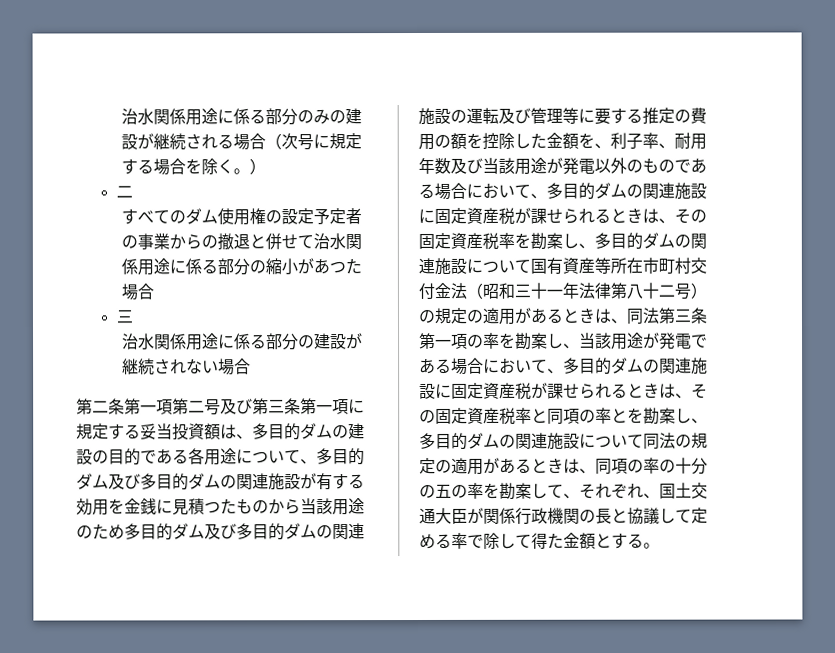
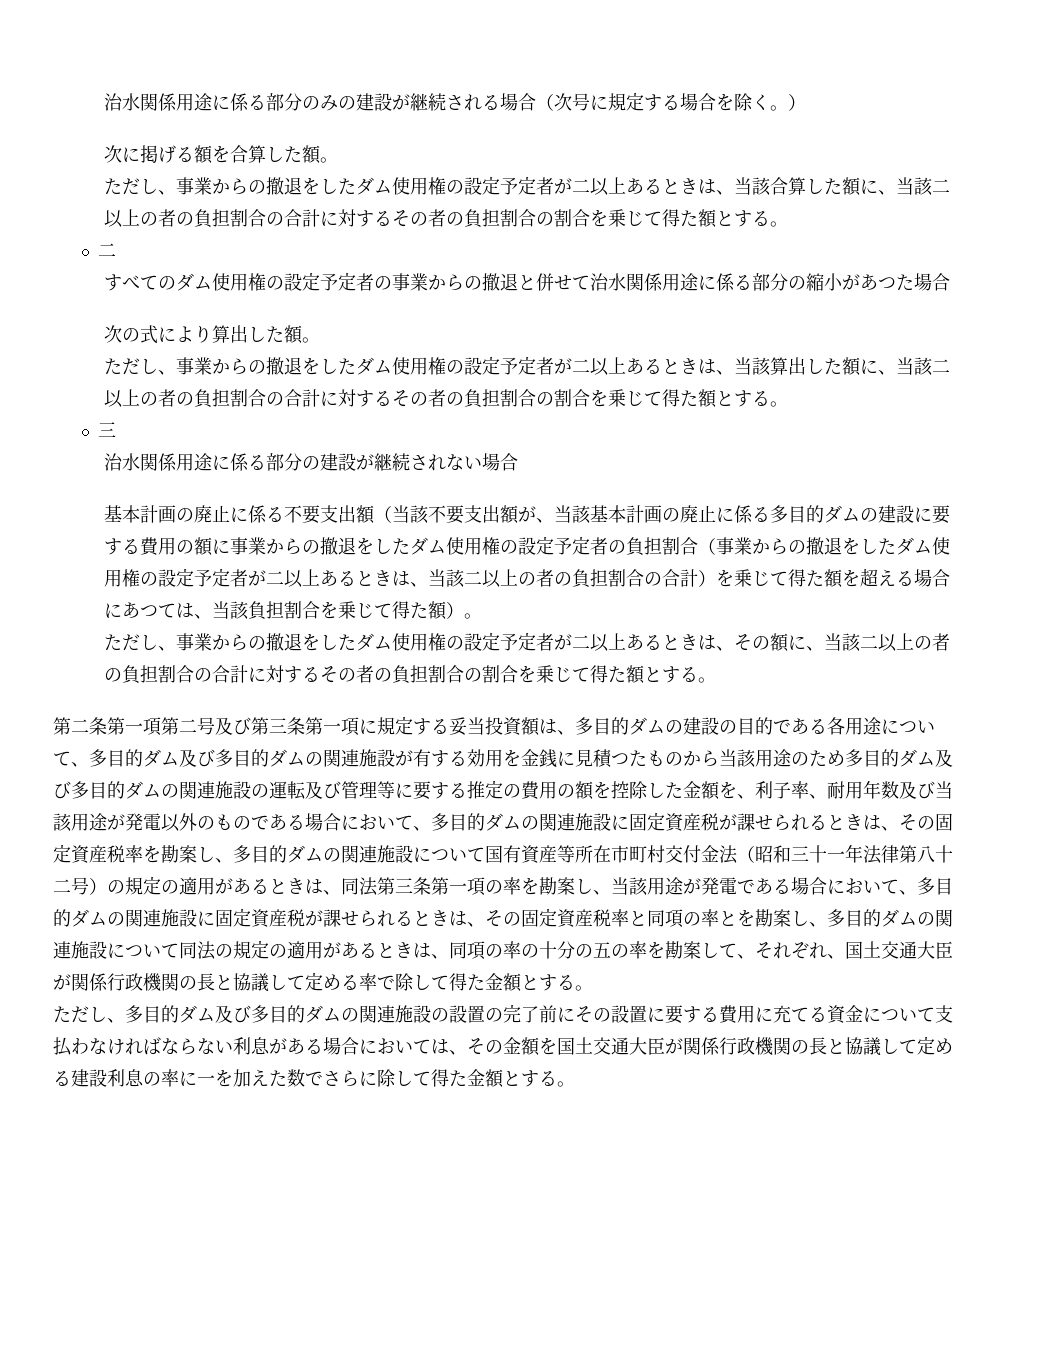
(267, 166) none -> [104,145,339,164] [104,176,951,196] [104,209,789,228] // 次に掲げる額を合算した額。 // ただし、事業からの撤退をしたダム使用権の設定予定者が二以上あるときは、当該合算した額に、当該二以上の者の負担割合の合計に対するその者の負担割合の割合を乗じて得た額とする。
(155, 291) none -> [104,325,321,344] [104,356,951,376] [104,389,789,408] // 次の式により算出した額。 // ただし、事業からの撤退をしたダム使用権の設定予定者が二以上あるときは、当該算出した額に、当該二以上の者の負担割合の合計に対するその者の負担割合の割合を乗じて得た額とする。
(252, 366) none -> [104,505,951,524] [104,536,951,556] [104,568,951,588] [104,601,483,620] [104,632,951,652] [104,665,717,684] // 基本計画の廃止に係る不要支出額（当該不要支出額が、当該基本計画の廃止に係る多目的ダムの建設に要する費用の額に事業からの撤退をしたダム使用権の設定予定者の負担割合（事業からの撤退をしたダム使用権の設定予定者が二以上あるときは、当該二以上の者の負担割合の合計）を乗じて得た額を超える場合にあつては、当該負担割合を乗じて得た額）。 // ただし、事業からの撤退をしたダム使用権の設定予定者が二以上あるときは、その額に、当該二以上の者の負担割合の合計に対するその者の負担割合の割合を乗じて得た額とする。
(660, 545) none -> [53,1004,953,1024] [53,1036,953,1056] [53,1069,575,1088] // ただし、多目的ダム及び多目的ダムの関連施設の設置の完了前にその設置に要する費用に充てる資金について支払わなければならない利息がある場合においては、その金額を国土交通大臣が関係行政機関の長と協議して定める建設利息の率に一を加えた数でさらに除して得た金額とする。

